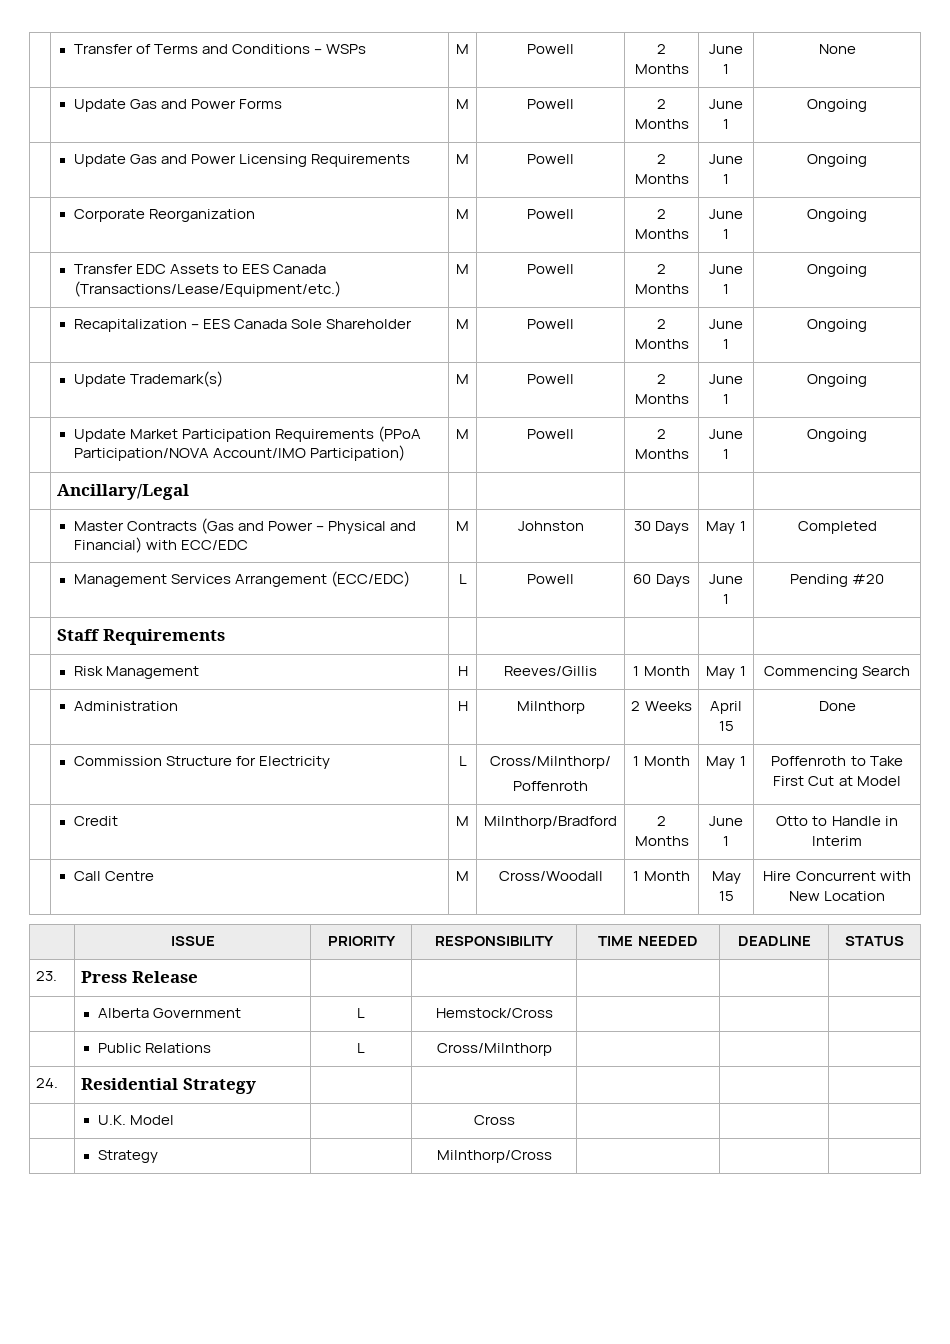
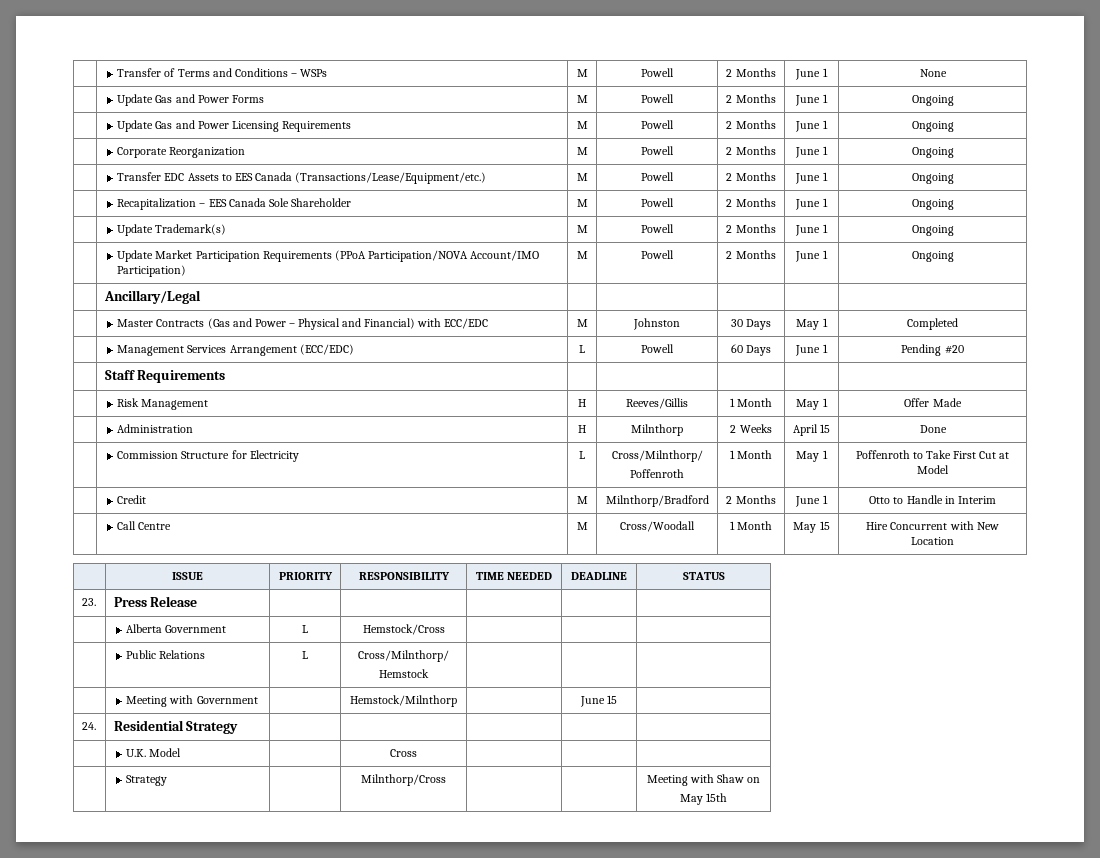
[763,666,911,679] Commencing Search -> [904,398,962,407] Offer Made
[436,1043,552,1056] Cross/Milnthorp | | -> [358,650,449,662] [379,669,429,678] [126,695,258,707] [350,695,457,707] [579,695,618,707] Cross/Milnthorp/ // Hemstock | | | // | Meeting with Government | | Hemstock/Milnthorp | | June 15
(552, 1156) none -> [646,774,761,786] [679,793,728,805] Meeting with Shaw on // May 15th

